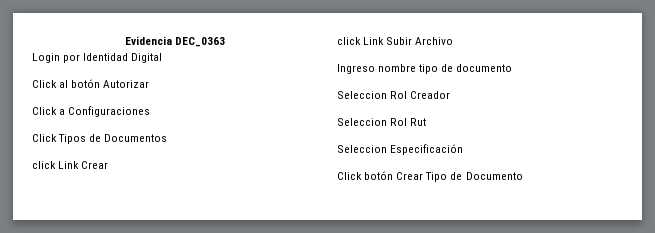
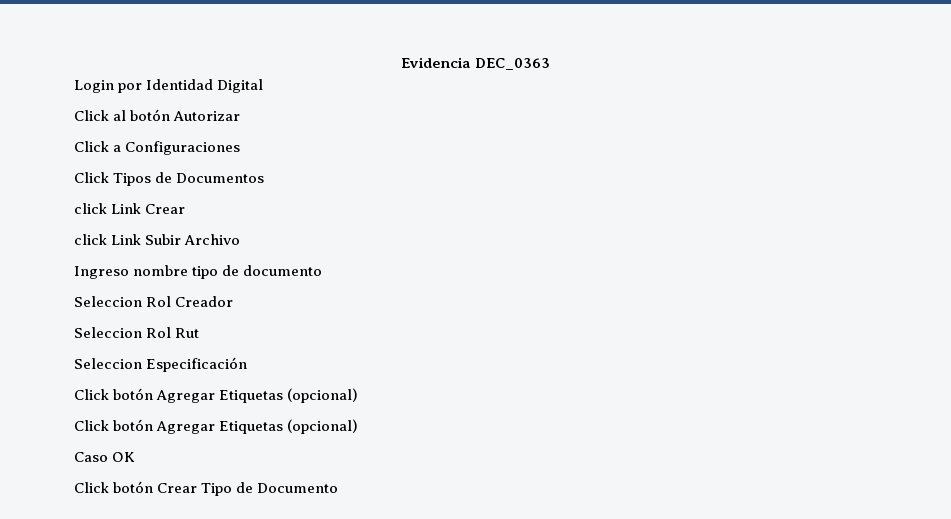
(464, 149) none -> [74,388,359,403] [74,419,359,434] [74,452,136,462] // Click botón Agregar Etiquetas (opcional) // Click botón Agregar Etiquetas (opcional) // Caso OK

